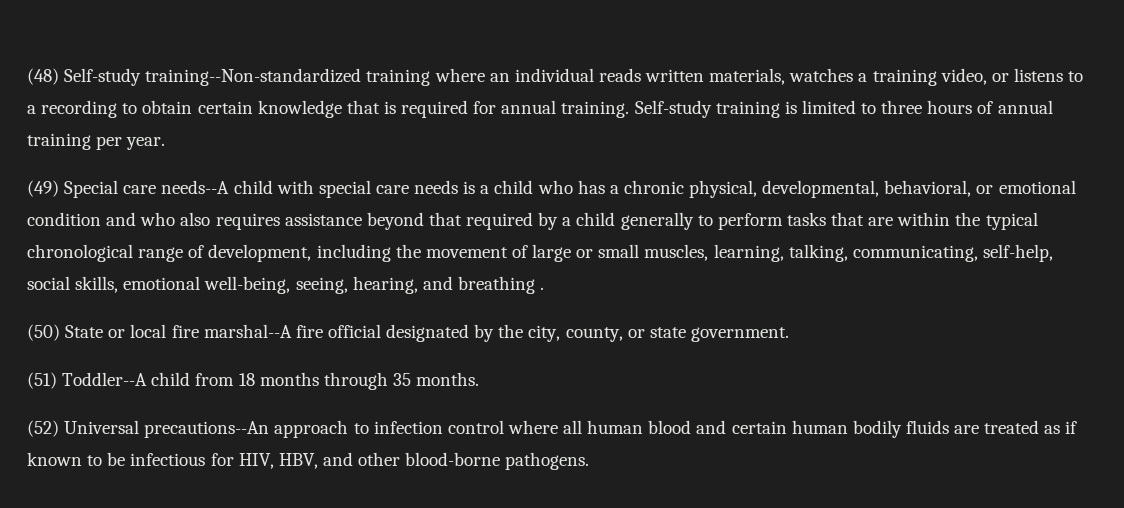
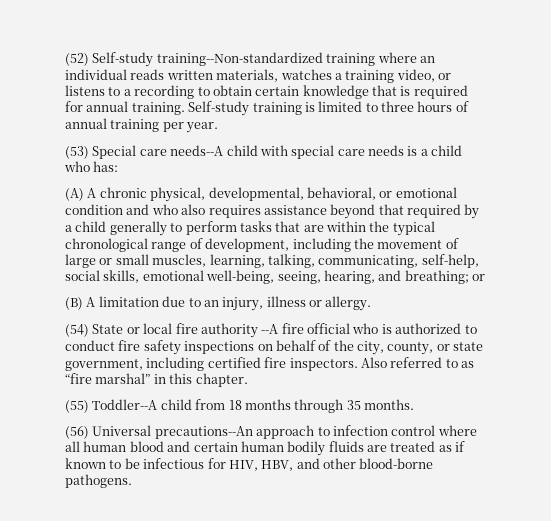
[27,68,59,85] (48) -> [65,53,89,66] (52)
[27,180,59,197] (49) -> [65,146,89,159] (53)
[577,180,619,194] has a -> [93,161,119,172] [65,188,97,201] has: // (A) A
[457,276,545,294] [27,324,495,342] breathing . // (50) State or local fire marshal--A fire official designated by -> [404,270,485,284] [65,296,372,311] [65,323,477,338] [65,340,332,355] breathing; or // (B) A limitation due to an injury, illness or allergy. // (54) State or local fire authority --A fire official who is authorized to conduct fire safety inspections on behalf of
[690,327,789,342] [27,372,57,389] government. // (51) -> [65,357,474,371] [65,373,248,387] [65,400,89,413] government, including certified fire inspectors. Also referred to as “fire marshal” in this chapter. // (55)
[27,420,59,437] (52) -> [65,426,89,439] (56)

